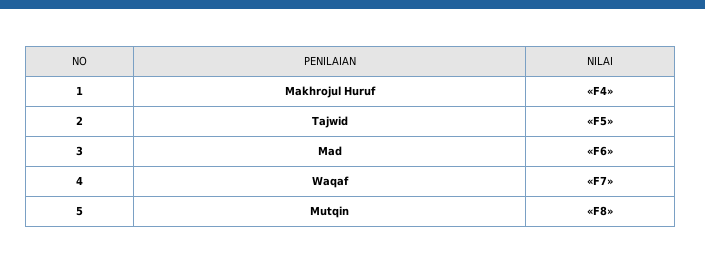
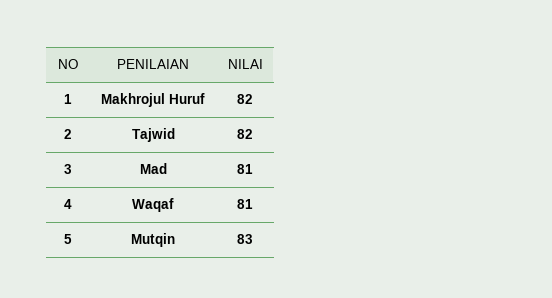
[587,86,613,95] «F4» -> [237,94,253,104] 82
[587,116,613,126] «F5» -> [237,129,253,139] 82
[587,146,613,156] «F6» -> [237,164,253,174] 81
[587,176,613,185] «F7» -> [237,199,253,209] 81
[587,206,613,216] «F8» -> [237,234,253,244] 83

